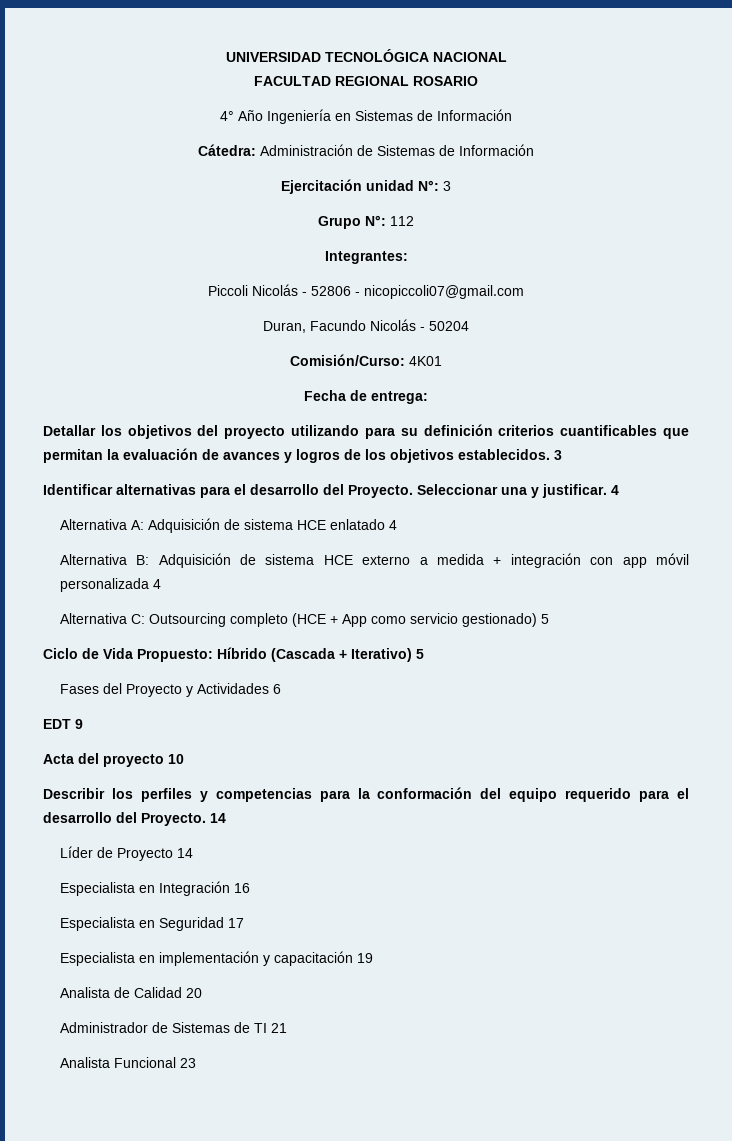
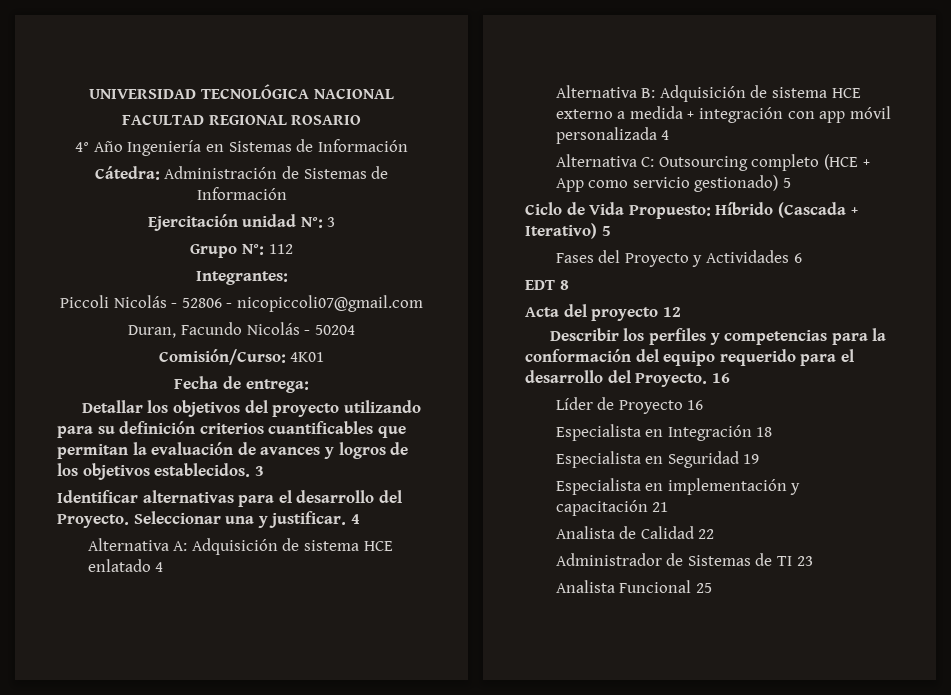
[75,719,83,729] 9 -> [559,280,569,290] 8
[168,754,184,764] 10 -> [662,307,681,317] 12
[210,813,226,823] 14 -> [711,373,730,383] 16
[176,848,193,858] 14 -> [687,400,704,410] 16
[233,883,250,893] 16 -> [756,427,773,437] 18
[227,918,244,928] 17 -> [743,454,760,464] 19
[356,953,373,963] 19 -> [652,502,669,512] 21
[185,988,202,998] 20 -> [698,529,715,539] 22
[270,1023,287,1033] 21 -> [796,556,813,566] 23
[179,1058,196,1068] 23 -> [695,583,712,593] 25

